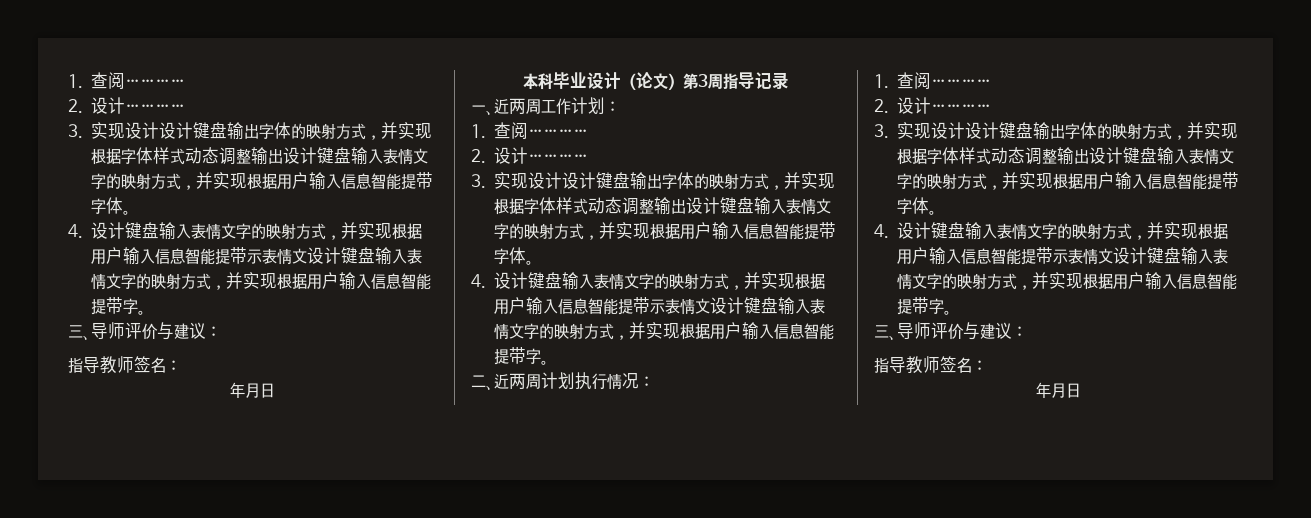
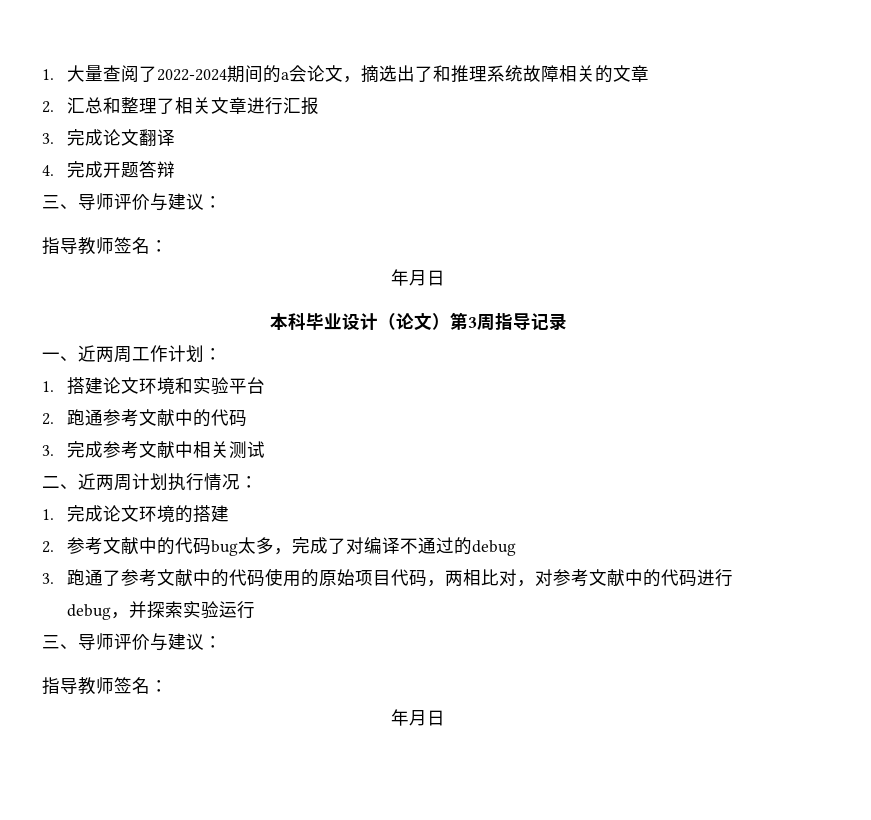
[68,72,186,89] [68,97,186,114] [68,122,433,140] [91,147,429,165] [91,172,434,190] [91,197,132,215] [68,222,423,240] [91,247,423,265] [91,272,432,290] [91,297,147,315] 1.查阅………… // 2.设计………… // 3.实现设计设计键盘输出字体的映射方式，并实现根据字体样式动态调整输出设计键盘输入表情文字的映射方式，并实现根据用户输入信息智能提带字体。 // 4.设计键盘输入表情文字的映射方式，并实现根据用户输入信息智能提带示表情文设计键盘输入表情文字的映射方式，并实现根据用户输入信息智能提带字。 -> [42,65,649,83] [42,97,319,115] [42,129,175,146] [42,160,175,178] 1.大量查阅了2022-2024期间的a会论文，摘选出了和推理系统故障相关的文章 // 2.汇总和整理了相关文章进行汇报 // 3.完成论文翻译 // 4.完成开题答辩
[494,122,589,139] [471,147,589,164] [471,172,836,190] [494,197,832,215] [494,222,837,240] [494,247,535,265] [471,272,826,290] [494,297,826,315] [494,322,835,340] [494,347,550,365] 查阅………… // 2.设计………… // 3.实现设计设计键盘输出字体的映射方式，并实现根据字体样式动态调整输出设计键盘输入表情文字的映射方式，并实现根据用户输入信息智能提带字体。 // 4.设计键盘输入表情文字的映射方式，并实现根据用户输入信息智能提带示表情文设计键盘输入表情文字的映射方式，并实现根据用户输入信息智能提带字。 -> [66,377,265,395] [42,409,247,427] [42,441,265,459] 搭建论文环境和实验平台 // 2.跑通参考文献中的代码 // 3.完成参考文献中相关测试
[897,72,992,89] [874,97,992,114] [874,122,1239,140] [897,147,1235,165] [897,172,1240,190] [897,197,938,215] [874,222,1229,240] [897,247,1229,265] [897,272,1238,290] [897,297,953,315] 查阅………… // 2.设计………… // 3.实现设计设计键盘输出字体的映射方式，并实现根据字体样式动态调整输出设计键盘输入表情文字的映射方式，并实现根据用户输入信息智能提带字体。 // 4.设计键盘输入表情文字的映射方式，并实现根据用户输入信息智能提带示表情文设计键盘输入表情文字的映射方式，并实现根据用户输入信息智能提带字。 -> [66,505,229,523] [42,537,516,556] [42,568,733,587] [66,601,255,620] 完成论文环境的搭建 // 2.参考文献中的代码bug太多，完成了对编译不通过的debug // 3.跑通了参考文献中的代码使用的原始项目代码，两相比对，对参考文献中的代码进行debug，并探索实验运行

